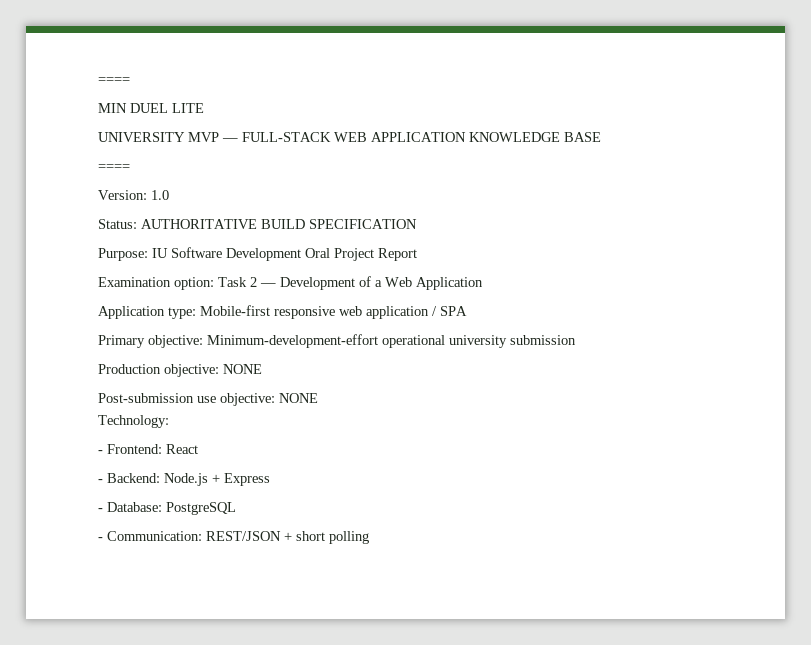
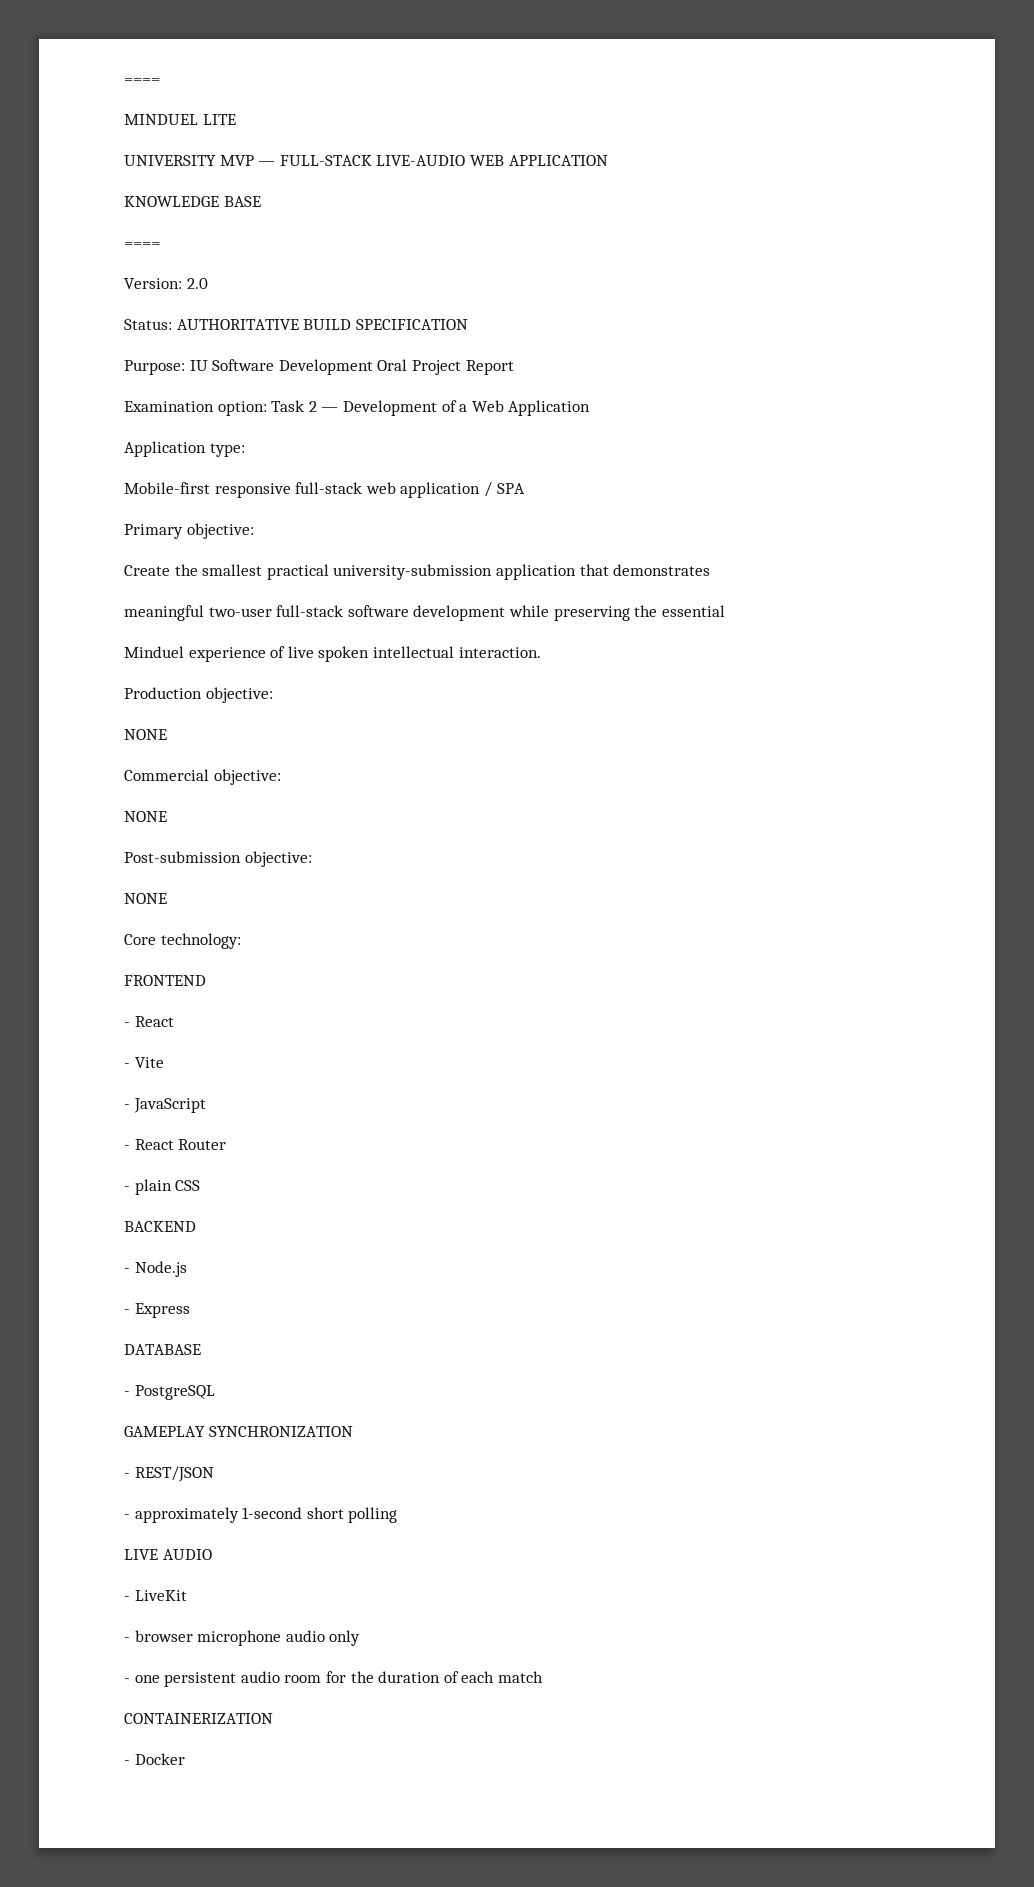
[98,77,130,84] [98,103,168,113] ==== // MIN DUEL -> [124,78,160,84] [124,114,198,125] ==== // MINDUEL
(331, 137) none -> [376,155,466,166] LIVE-AUDIO
(466, 137) none -> (608, 160) //
[151,190,169,200] 1.0 -> [186,278,208,289] 2.0
(196, 313) none -> (245, 450) //
(335, 312) none -> [295,482,363,494] full-stack
[207,334,576,348] Minimum-development-effort operational university submission -> [124,564,711,580] [124,605,725,621] [124,646,541,662] // Create the smallest practical university-submission application that demonstrates // meaningful two-user full-stack software development while preserving the essential // Minduel experience of live spoken intellectual interaction.
(219, 370) none -> [124,729,167,740] [124,769,281,785] // NONE // Commercial objective: //
[197,393,318,406] [98,415,169,428] [98,444,162,454] use objective: NONE // Technology: // - Frontend: -> [244,851,312,867] [124,893,167,904] [124,933,241,949] [124,975,206,986] [124,1022,130,1027] objective: // NONE // Core technology: // FRONTEND // -
[107,473,160,483] Backend: -> [134,1057,164,1068] [124,1098,206,1113] [124,1139,227,1150] [124,1179,201,1195] [124,1221,196,1232] [124,1268,130,1273] Vite // - JavaScript // - React Router // - plain CSS // BACKEND // -
[212,474,220,483] + -> [124,1309,130,1314] // -
[98,502,162,512] // - Database: -> [124,1344,201,1355] [124,1391,130,1396] // DATABASE // -
[98,531,202,541] // - Communication: -> [124,1426,353,1437] [124,1473,130,1478] // GAMEPLAY SYNCHRONIZATION // -
[284,532,292,541] + -> [124,1507,303,1523] // - approximately 1-second
(369, 537) none -> [124,1549,212,1560] [124,1590,187,1601] [124,1630,361,1646] [124,1671,543,1687] [124,1713,273,1724] [124,1753,185,1765] // LIVE AUDIO // - LiveKit // - browser microphone audio only // - one persistent audio room for the duration of each match // CONTAINERIZATION // - Docker

